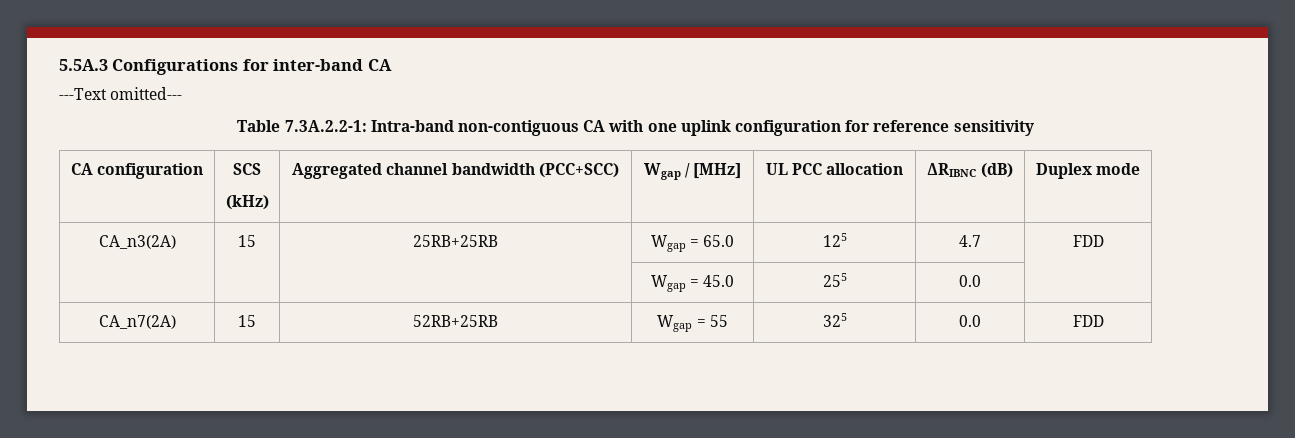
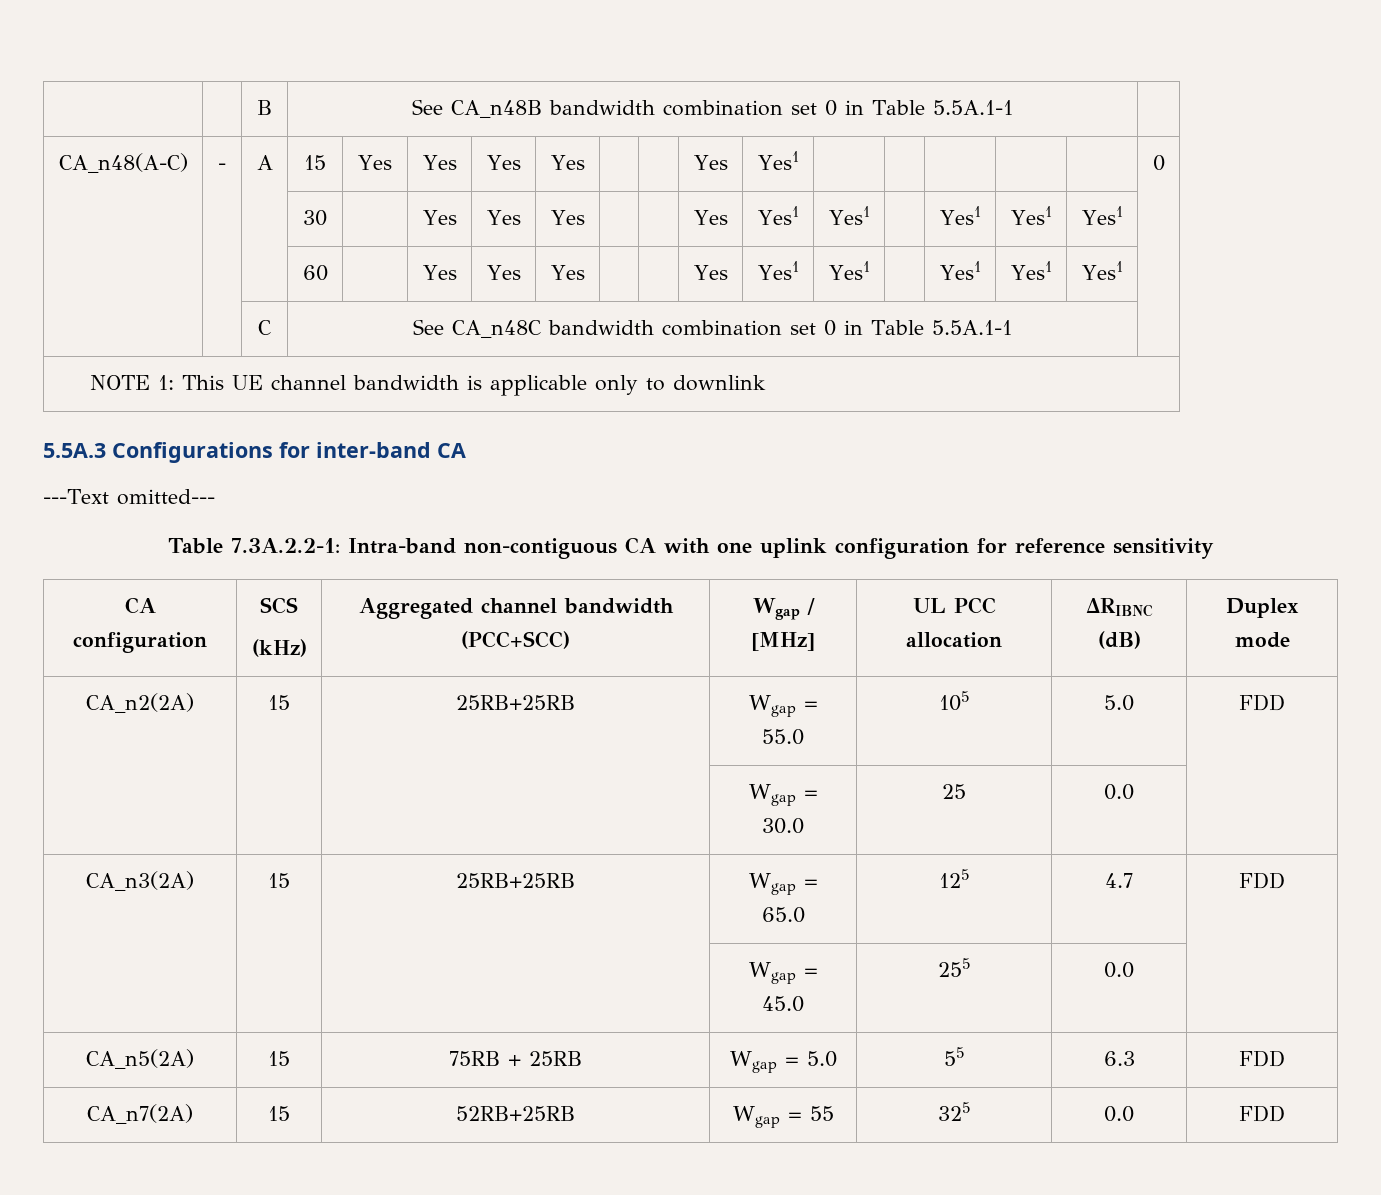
(59, 65) none -> [257,100,272,115] [412,99,1013,118] [58,153,188,173] [218,163,226,170] [256,155,273,170] [304,155,326,170] [358,155,393,170] [422,155,457,170] [486,155,521,170] [550,155,585,170] [693,155,728,170] [757,151,799,170] [1152,155,1165,171] [303,210,327,226] [422,210,457,225] [486,210,521,225] [550,210,585,225] [693,210,728,225] [757,206,799,225] [828,206,870,225] [939,206,981,225] [1010,206,1052,225] [1081,206,1123,225] [302,265,328,281] [422,265,457,280] [486,265,521,280] [550,265,585,280] [693,265,728,280] [757,261,799,280] [828,261,870,280] [939,261,981,280] [1010,261,1052,280] [1081,261,1123,280] [258,320,271,335] [413,319,1012,338] [89,375,766,396] | | B | See CA_n48B bandwidth combination set 0 in Table 5.5A.1-1 | // CA_n48(A-C) | - | A | 15 | Yes | Yes | Yes | Yes | | | Yes | Yes1 | | | | | | 0 // | | | 30 | | Yes | Yes | Yes | | | Yes | Yes1 | Yes1 | | Yes1 | Yes1 | Yes1 | // | | | 60 | | Yes | Yes | Yes | | | Yes | Yes1 | Yes1 | | Yes1 | Yes1 | Yes1 | // | | C | See CA_n48C bandwidth combination set 0 in Table 5.5A.1-1 | // NOTE 1: This UE channel bandwidth is applicable only to downlink //
(1141, 169) none -> [86,693,194,713] [268,695,290,710] [456,695,575,710] [748,695,818,717] [762,729,804,745] [938,691,970,711] [1104,695,1134,711] [1239,694,1285,711] [748,784,818,806] [762,818,804,834] [942,784,966,799] [1104,784,1134,800] // CA_n2(2A) | 15 | 25RB+25RB | Wgap = 55.0 | 105 | 5.0 | FDD // | | | Wgap = 30.0 | 25 | 0.0 |
(981, 281) none -> [86,1049,194,1069] [268,1051,290,1066] [449,1051,582,1066] [729,1051,837,1073] [943,1047,965,1066] [1103,1051,1135,1066] [1239,1050,1285,1067] // CA_n5(2A) | 15 | 75RB + 25RB | Wgap = 5.0 | 55 | 6.3 | FDD

